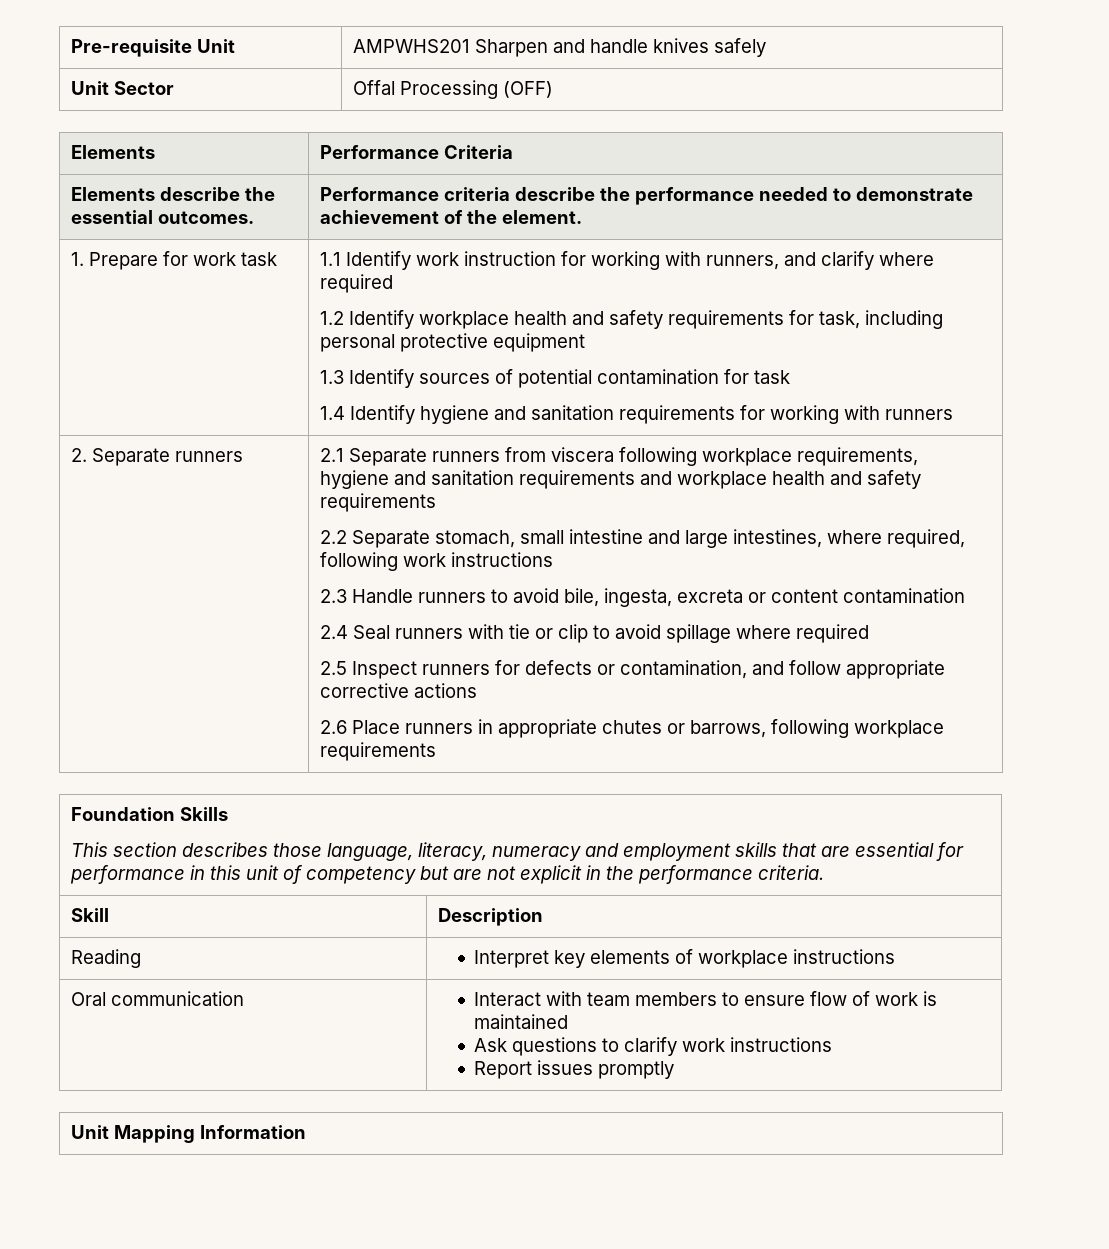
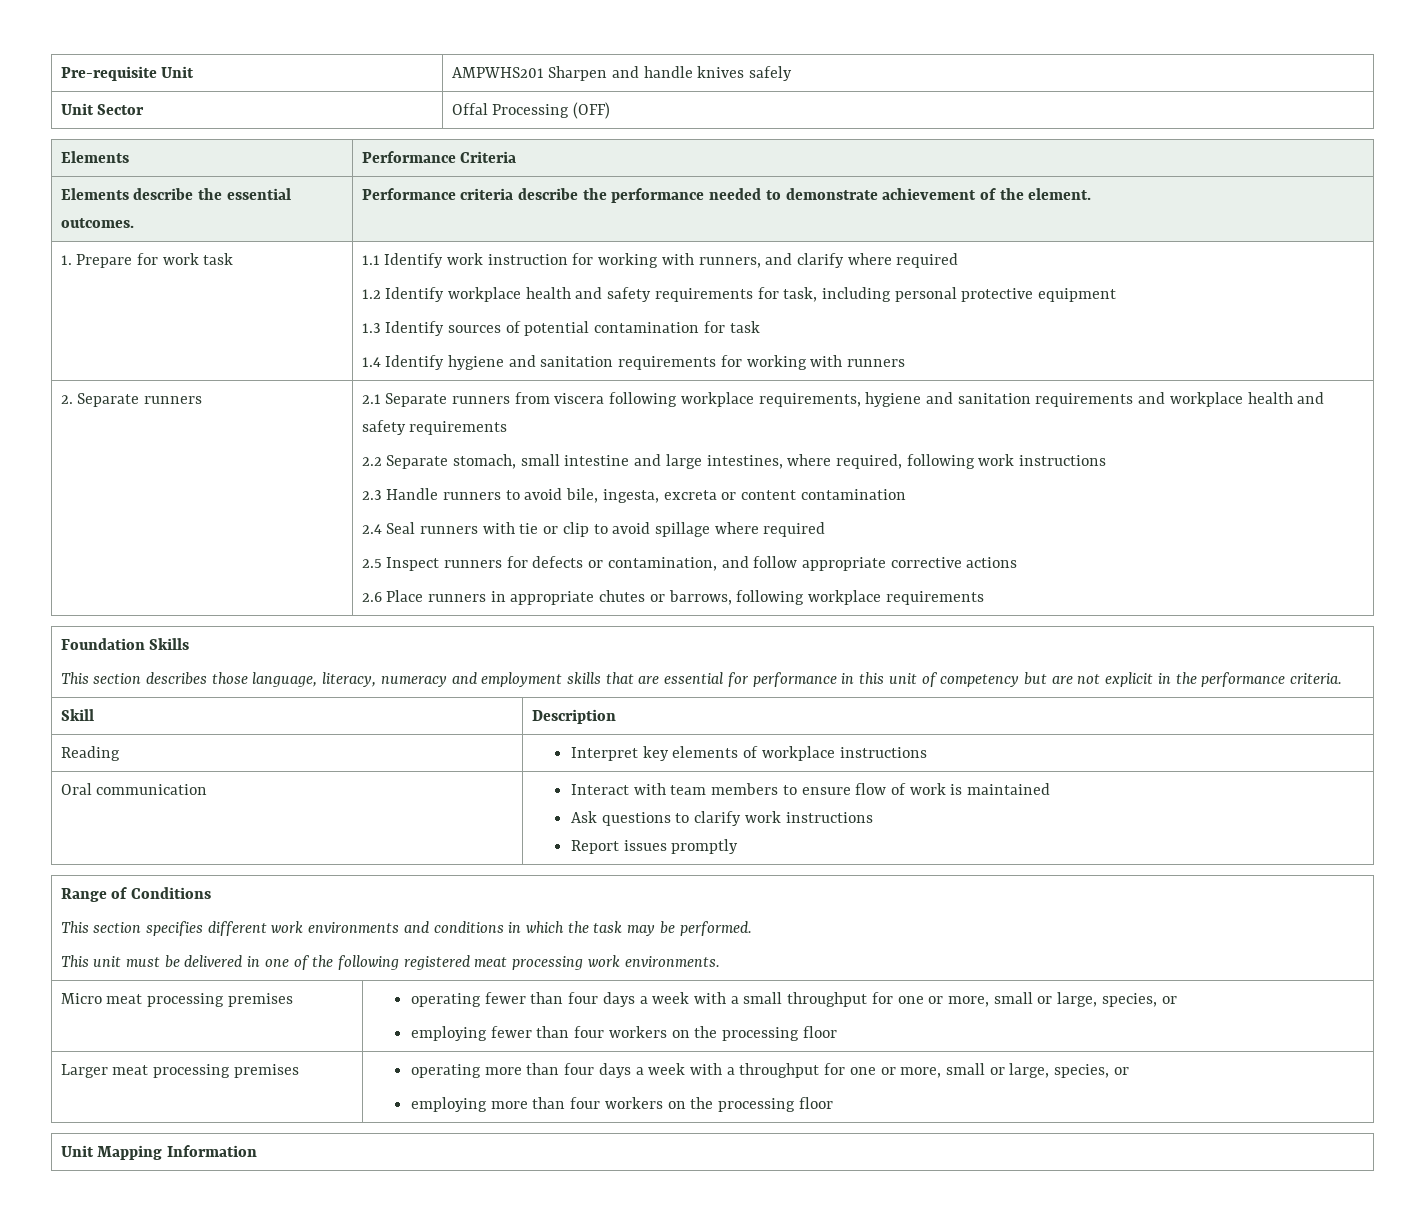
(675, 1070) none -> [60,887,211,902] [60,921,752,936] [60,955,720,970] [60,993,293,1007] [410,992,1177,1007] [410,1026,837,1041] [60,1064,299,1078] [410,1063,1129,1078] [410,1097,833,1112] // Range of Conditions // This section specifies different work environments and conditions in which the task may be performed. // This unit must be delivered in one of the following registered meat processing work environments. // Micro meat processing premises | operating fewer than four days a week with a small throughput for one or more, small or large, species, or // employing fewer than four workers on the processing floor // Larger meat processing premises | operating more than four days a week with a throughput for one or more, small or large, species, or // employing more than four workers on the processing floor

